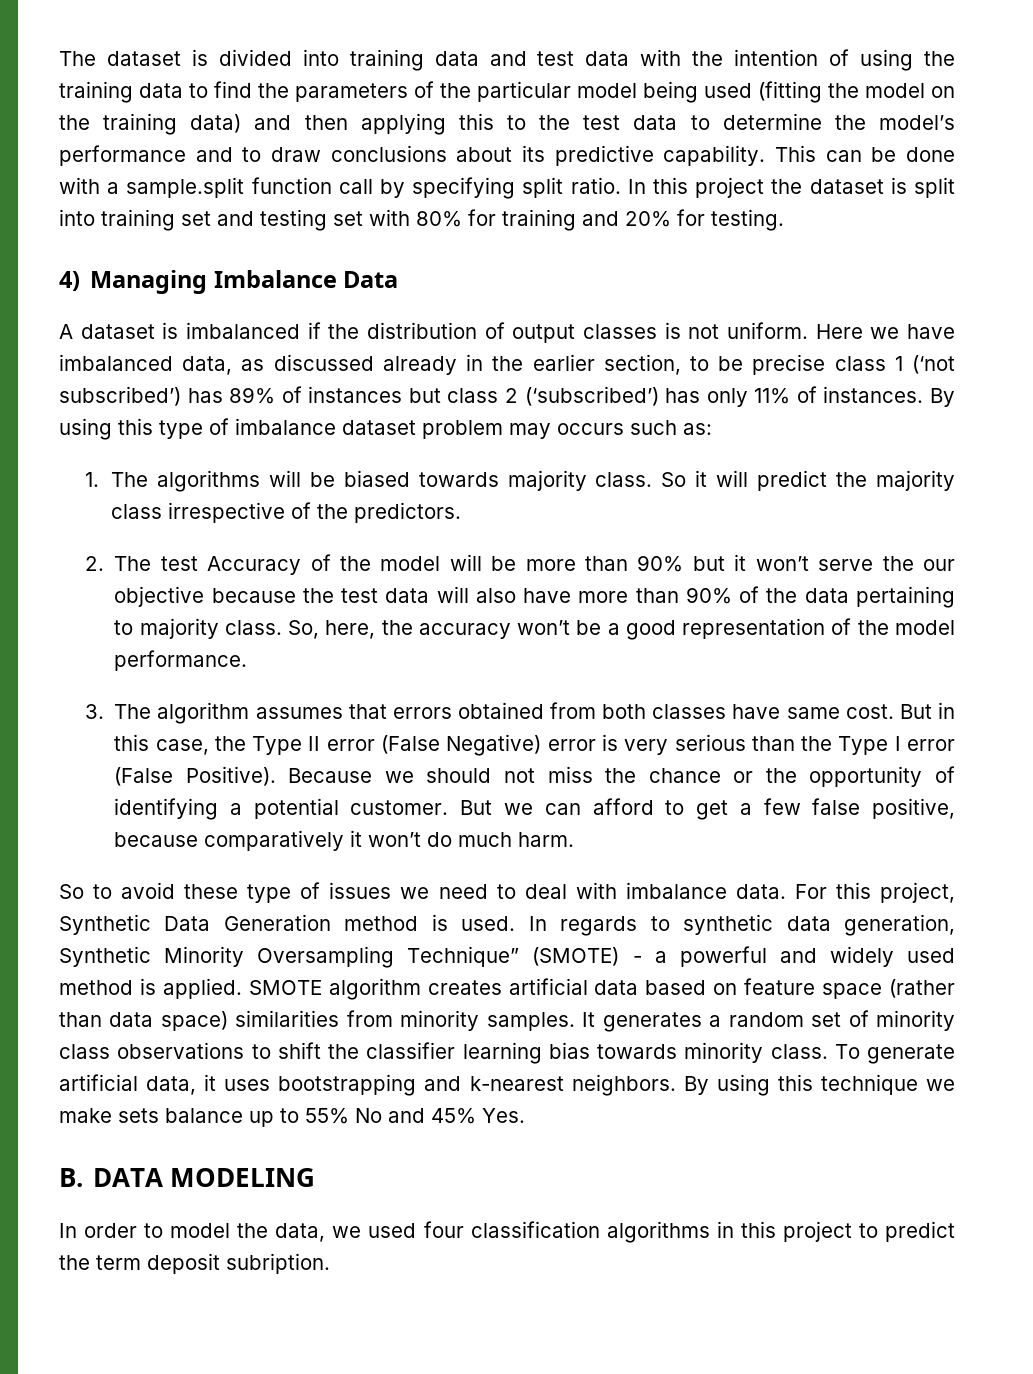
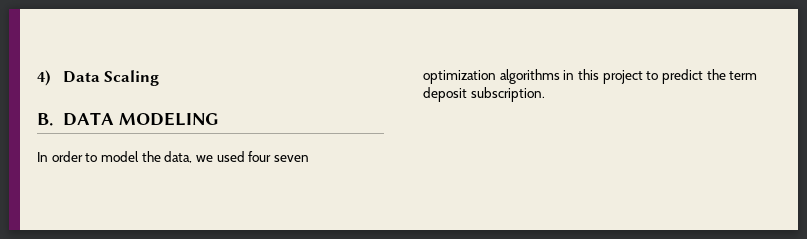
[59,49,955,71] [59,81,955,103] [59,113,955,135] [59,145,955,166] [59,177,956,199] [59,209,784,231] [59,270,398,294] [59,322,955,343] [59,354,955,375] [59,386,955,407] [59,418,712,440] [84,470,955,492] [110,502,461,523] [84,554,955,575] [114,586,955,608] [114,618,955,640] [114,650,248,671] [84,702,956,724] [114,734,955,756] [114,766,955,787] [114,798,956,820] [114,830,575,851] [59,882,955,903] [59,914,955,936] [59,946,956,968] [59,978,955,1000] [59,1010,955,1032] [59,1042,955,1064] [59,1074,956,1096] [59,1108,525,1127] The dataset is divided into training data and test data with the intention of using the training data to find the parameters of the particular model being used (fitting the model on the training data) and then applying this to the test data to determine the model’s performance and to draw conclusions about its predictive capability. This can be done with a sample.split function call by specifying split ratio. In this project the dataset is split into training set and testing set with 80% for training and 20% for testing. // 4) Managing Imbalance Data // A dataset is imbalanced if the distribution of output classes is not uniform. Here we have imbalanced data, as discussed already in the earlier section, to be precise class 1 (‘not subscribed’) has 89% of instances but class 2 (‘subscribed’) has only 11% of instances. By using this type of imbalance dataset problem may occurs such as: // 1. The algorithms will be biased towards majority class. So it will predict the majority class irrespective of the predictors. // 2. The test Accuracy of the model will be more than 90% but it won’t serve the our objective because the test data will also have more than 90% of the data pertaining to majority class. So, here, the accuracy won’t be a good representation of the model performance. // 3. The algorithm assumes that errors obtained from both classes have same cost. But in this case, the Type II error (False Negative) error is very serious than the Type I error (False Positive). Because we should not miss the chance or the opportunity of identifying a potential customer. But we can afford to get a few false positive, because comparatively it won’t do much harm. // So to avoid these type of issues we need to deal with imbalance data. For this project, Synthetic Data Generation method is used. In regards to synthetic data generation, Synthetic Minority Oversampling Technique” (SMOTE) - a powerful and widely used method is applied. SMOTE algorithm creates artificial data based on feature space (rather than data space) similarities from minority samples. It generates a random set of minority class observations to shift the classifier learning bias towards minority class. To generate artificial data, it uses bootstrapping and k-nearest neighbors. By using this technique we make sets balance up to 55% No and 45% Yes. -> [37,70,160,86] 4) Data Scaling
[470,1221,600,1238] classification -> [273,155,309,162] [423,70,496,84] seven optimization
[226,1253,330,1274] subription. -> [470,87,545,102] subscription.

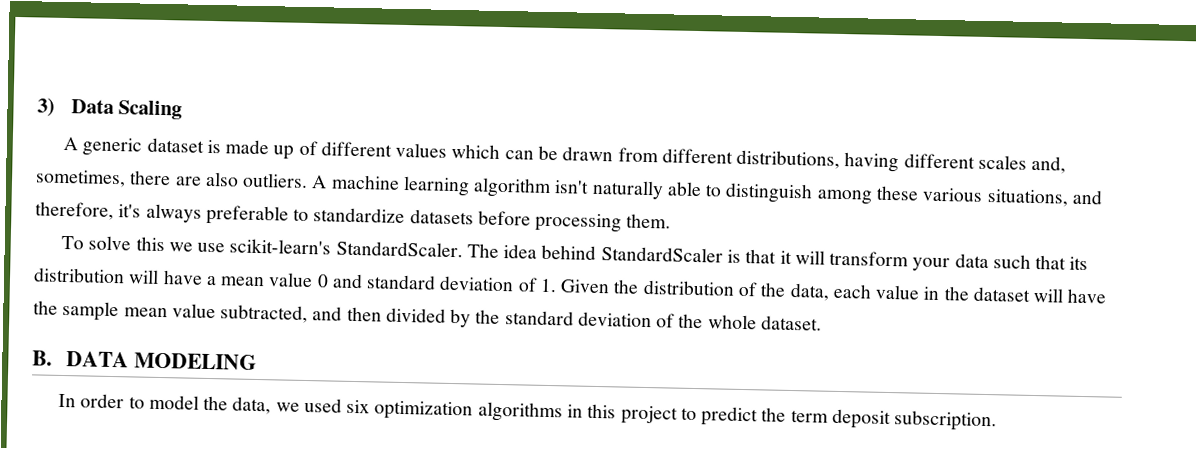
[37,70,51,86] 4) -> [37,97,55,117] 3)
(160, 78) none -> [63,136,1067,174] [35,169,1103,207] [35,201,672,233] [61,235,1089,272] [33,267,1108,304] [33,300,822,331] // A generic dataset is made up of different values which can be drawn from different distributions, having different scales and, sometimes, there are also outliers. A machine learning algorithm isn't naturally able to distinguish among these various situations, and therefore, it's always preferable to standardize datasets before processing them. // To solve this we use scikit-learn's StandardScaler. The idea behind StandardScaler is that it will transform your data such that its distribution will have a mean value 0 and standard deviation of 1. Given the distribution of the data, each value in the dataset will have the sample mean value subtracted, and then divided by the standard deviation of the whole dataset.
[248,151,309,162] four seven -> [346,399,371,414] six

